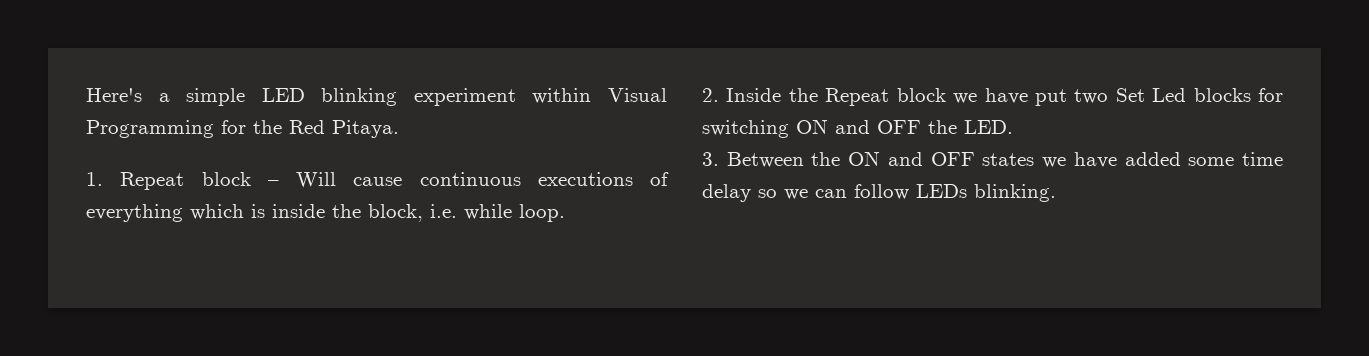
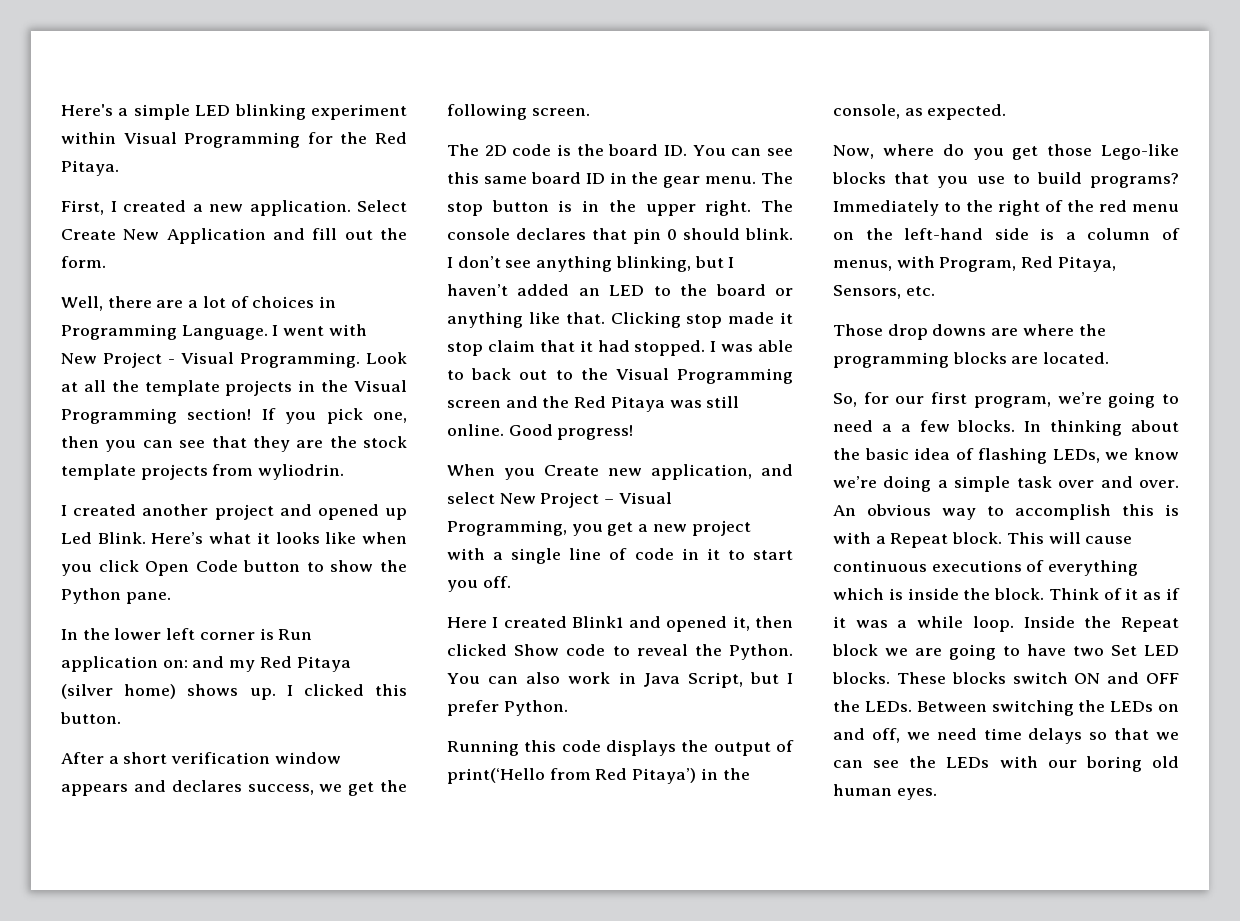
[86,172,336,190] 1. Repeat block – Will -> [61,200,407,216] [61,228,407,244] [61,256,106,268] [61,296,337,311] [61,324,367,340] [61,352,407,368] [61,380,407,396] [61,408,407,424] [61,436,407,452] [61,464,345,480] [61,504,408,520] [61,532,408,544] [61,560,407,576] [61,588,171,604] [61,628,313,640] [61,656,351,672] [61,684,407,700] [60,712,121,724] [61,752,341,764] [61,780,407,796] [447,104,590,120] [447,144,793,156] [447,172,793,188] [447,200,793,216] [447,228,793,244] [447,256,735,272] [447,284,793,296] [447,312,793,328] [447,340,793,356] [447,368,793,384] [447,396,740,412] [447,424,634,440] [447,464,793,480] [447,492,672,508] [447,520,751,536] [447,548,793,564] [447,576,511,592] [447,616,793,632] [447,644,793,660] [447,672,793,688] [447,700,568,716] [447,740,794,756] [447,768,750,784] [833,104,1007,120] [833,144,1179,160] [832,172,1179,188] [833,200,1179,216] [833,228,1180,240] [833,256,1116,272] [833,285,935,299] [833,324,1106,340] [833,352,1110,368] [833,392,1179,408] [833,420,1179,436] [833,448,1179,464] [833,476,1179,492] [833,504,1179,520] [833,532,1081,548] First, I created a new application. Select Create New Application and fill out the form. // Well, there are a lot of choices in Programming Language. I went with New Project - Visual Programming. Look at all the template projects in the Visual Programming section! If you pick one, then you can see that they are the stock template projects from wyliodrin. // I created another project and opened up Led Blink. Here’s what it looks like when you click Open Code button to show the Python pane. // In the lower left corner is Run application on: and my Red Pitaya (silver home) shows up. I clicked this button. // After a short verification window appears and declares success, we get the following screen. // The 2D code is the board ID. You can see this same board ID in the gear menu. The stop button is in the upper right. The console declares that pin 0 should blink. I don’t see anything blinking, but I haven’t added an LED to the board or anything like that. Clicking stop made it stop claim that it had stopped. I was able to back out to the Visual Programming screen and the Red Pitaya was still online. Good progress! // When you Create new application, and select New Project – Visual Programming, you get a new project with a single line of code in it to start you off. // Here I created Blink1 and opened it, then clicked Show code to reveal the Python. You can also work in Java Script, but I prefer Python. // Running this code displays the output of print(‘Hello from Red Pitaya’) in the console, as expected. // Now, where do you get those Lego-like blocks that you use to build programs? Immediately to the right of the red menu on the left-hand side is a column of menus, with Program, Red Pitaya, Sensors, etc. // Those drop downs are where the programming blocks are located. // So, for our first program, we’re going to need a a few blocks. In thinking about the basic idea of flashing LEDs, we know we’re doing a simple task over and over. An obvious way to accomplish this is with a Repeat block. This will
[368,204,457,222] block, i.e. -> [994,588,1180,600] [833,616,908,628] block. Think of it as if it was a
[702,88,719,102] // 2. -> (1014, 624) none
[984,88,1283,106] [702,119,1013,138] [702,151,1283,168] [702,184,1056,202] have put two Set Led blocks for switching ON and OFF the LED. // 3. Between the ON and OFF states we have added some time delay so we can follow LEDs blinking. -> [915,644,1179,660] [832,672,1179,684] [833,700,1179,716] [833,728,1179,744] [833,756,1179,772] [833,784,937,800] are going to have two Set LED blocks. These blocks switch ON and OFF the LEDs. Between switching the LEDs on and off, we need time delays so that we can see the LEDs with our boring old human eyes.

